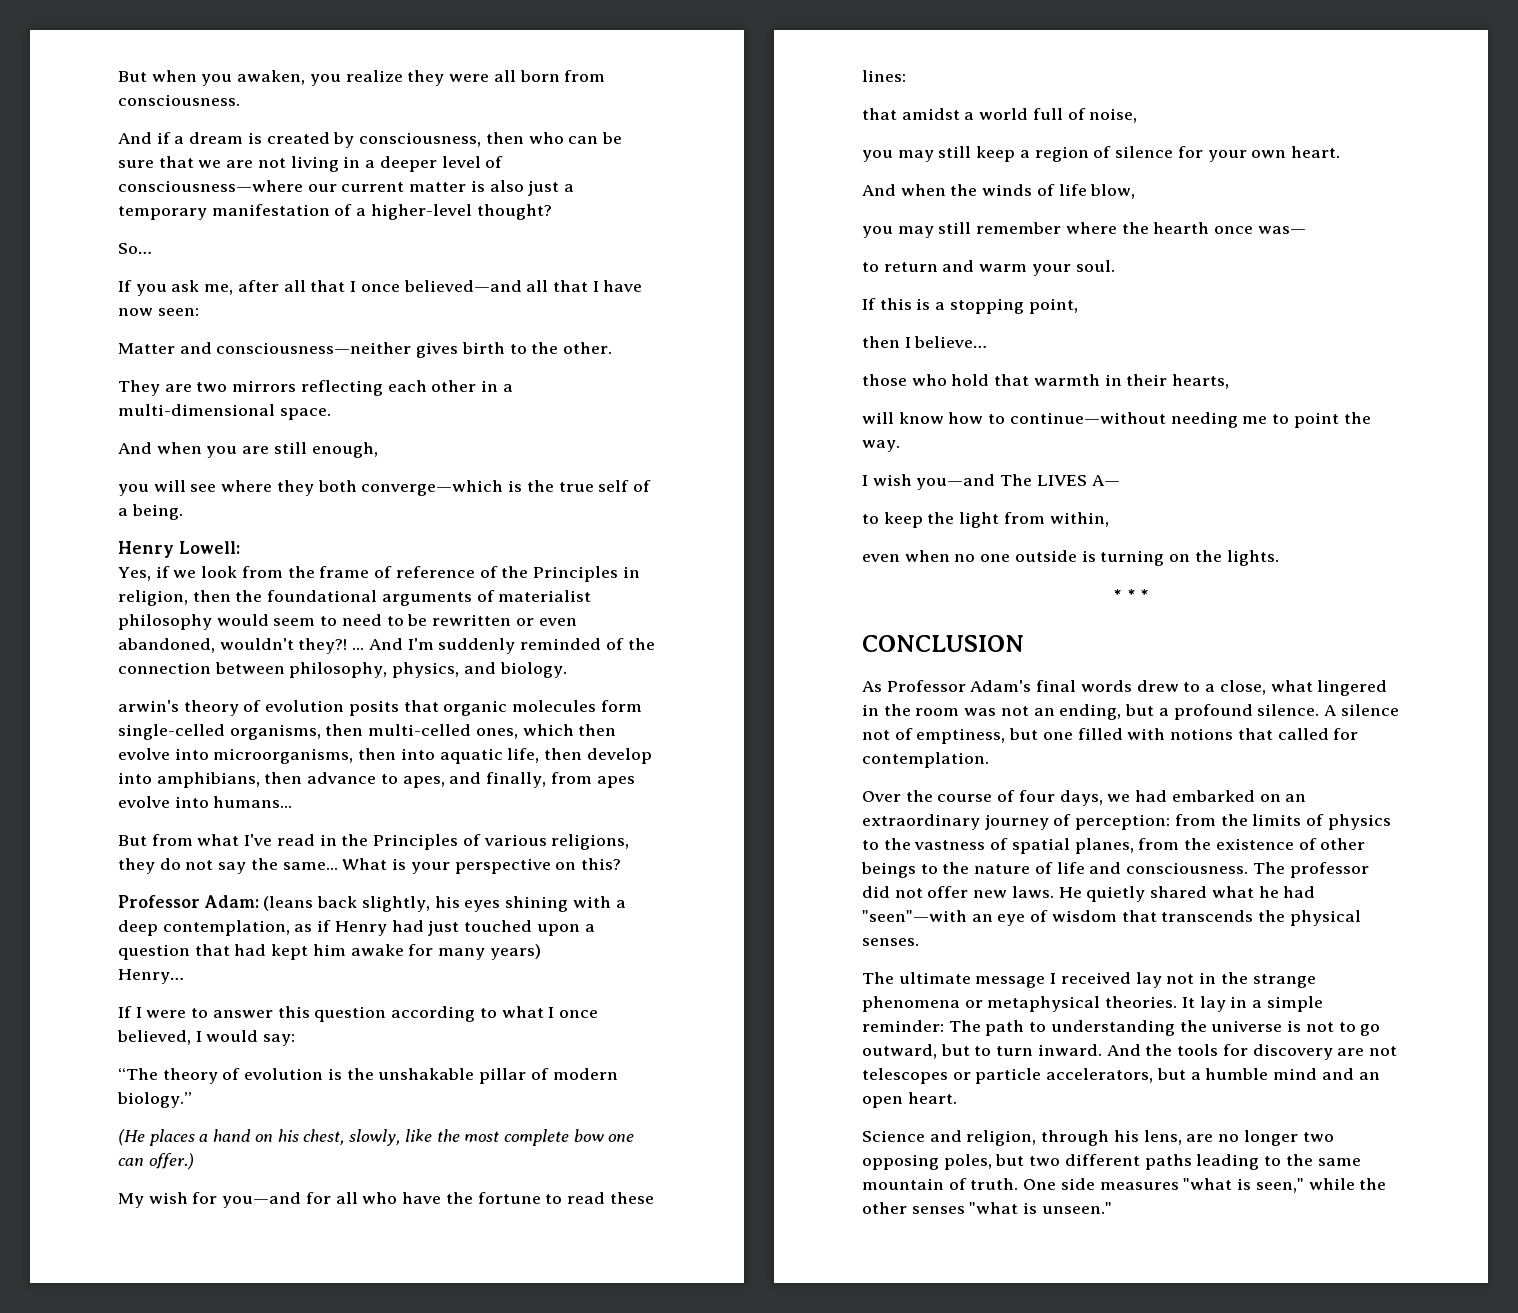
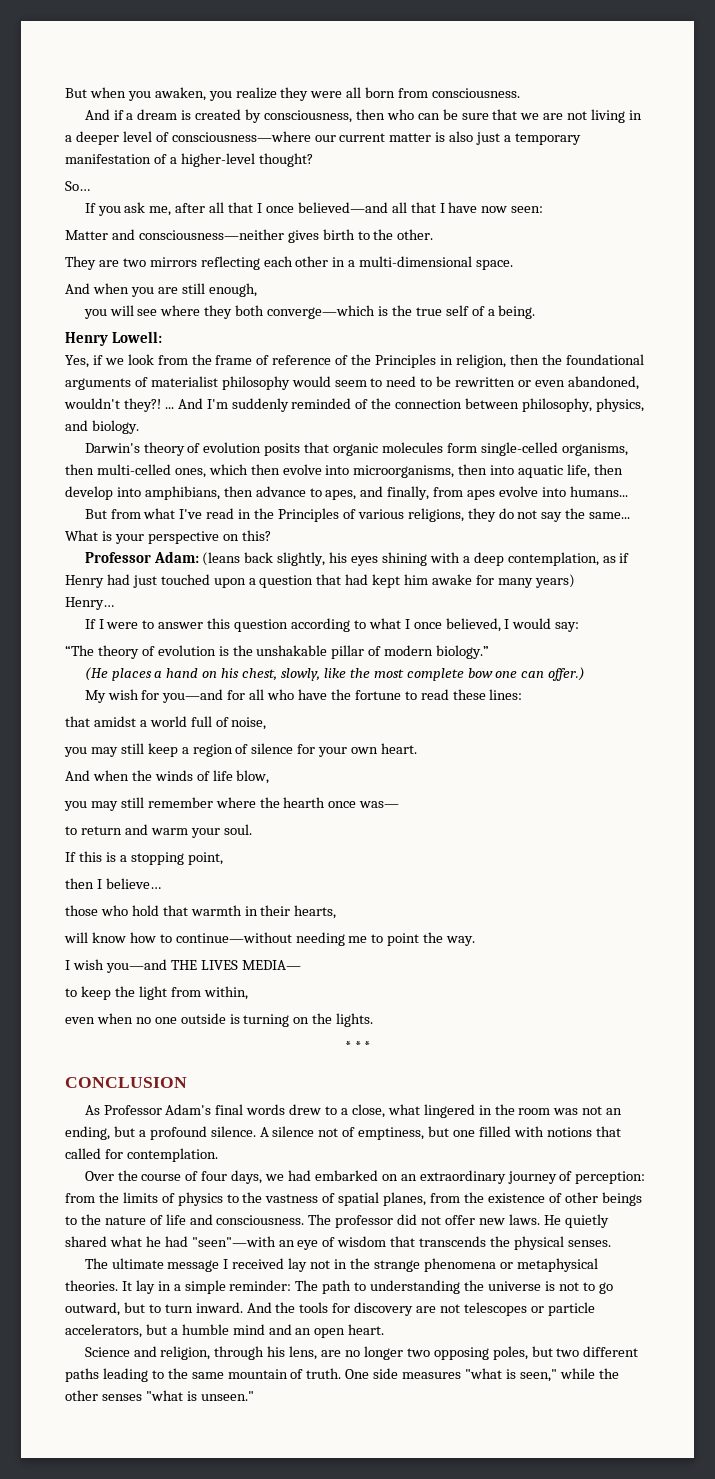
[118,700,179,712] arwin's -> [84,443,140,453] Darwin's
[1000,474,1120,486] The LIVES A— -> [170,960,301,970] THE LIVES MEDIA—

